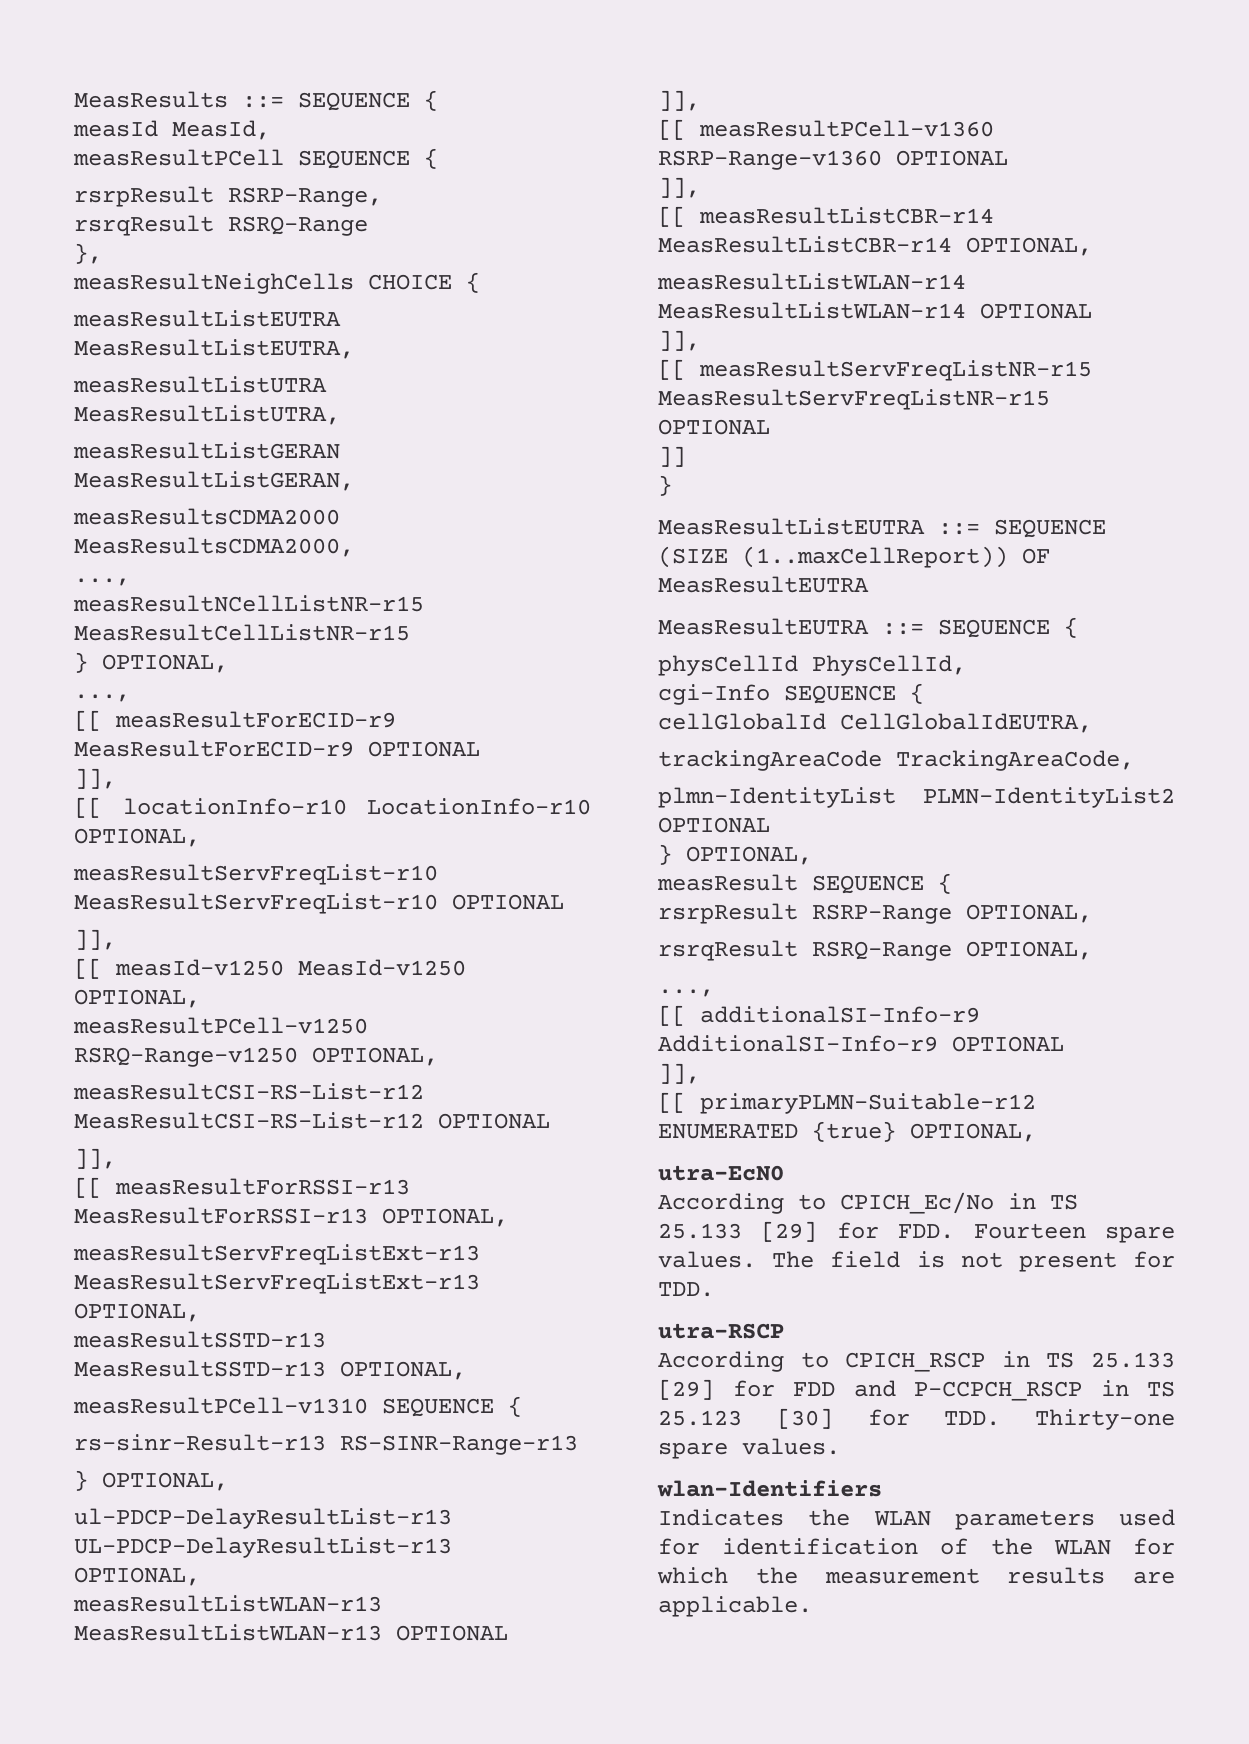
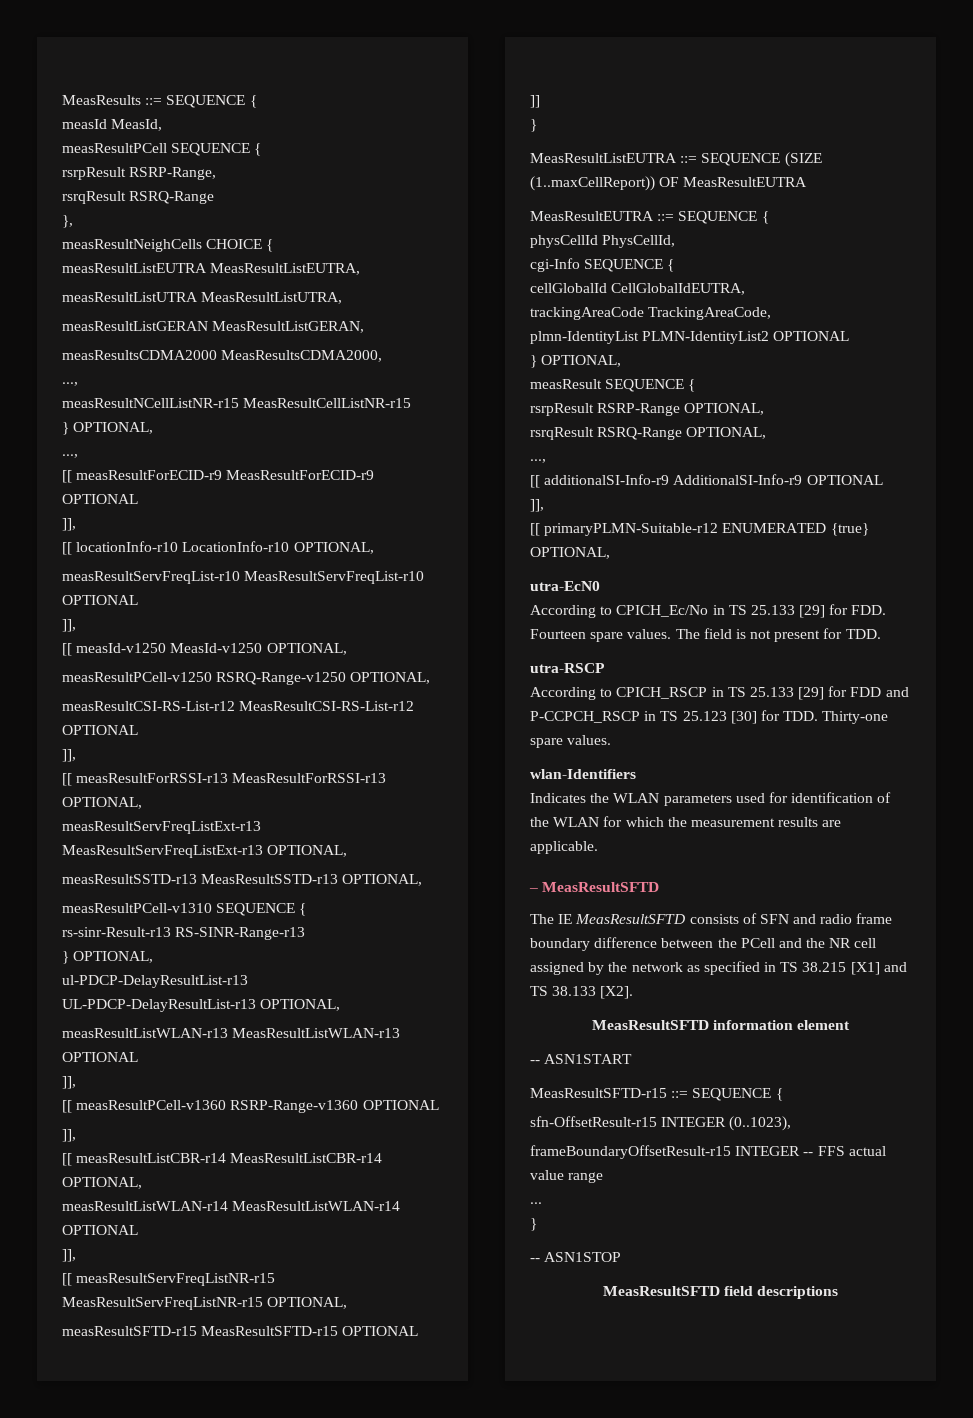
(1050, 399) none -> [267,1297,348,1309] [62,1326,339,1336] OPTIONAL, // measResultSFTD-r15 MeasResultSFTD-r15
(812, 1606) none -> [529,882,660,892] [530,913,893,924] [530,937,877,951] [530,961,907,975] [530,986,634,999] [591,1020,851,1030] [530,1054,633,1064] [530,1088,783,1101] [530,1116,792,1131] [530,1145,886,1159] [530,1170,604,1183] [530,1202,542,1204] [530,1218,537,1231] [530,1252,622,1262] [602,1286,839,1299] // – MeasResultSFTD // The IE MeasResultSFTD consists of SFN and radio frame boundary difference between the PCell and the NR cell assigned by the network as specified in TS 38.215 [X1] and TS 38.133 [X2]. // MeasResultSFTD information element // -- ASN1START // MeasResultSFTD-r15 ::= SEQUENCE { // sfn-OffsetResult-r15 INTEGER (0..1023), // frameBoundaryOffsetResult-r15 INTEGER -- FFS actual value range // ... // } // -- ASN1STOP // MeasResultSFTD field descriptions

